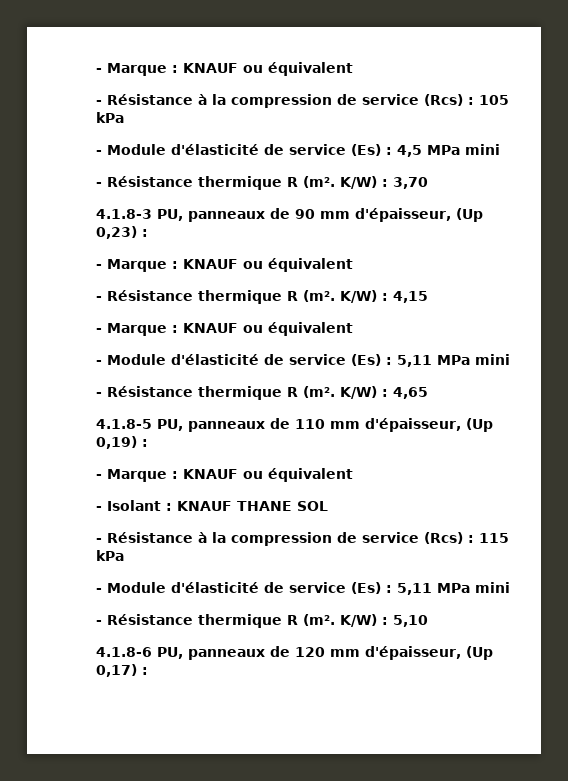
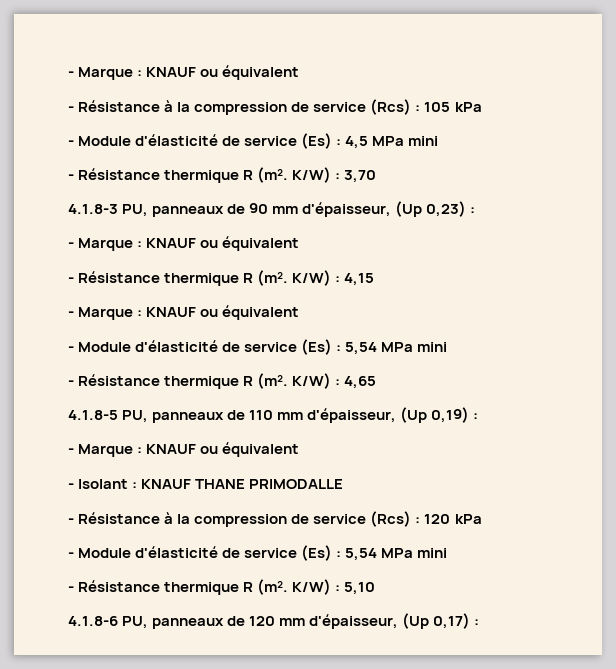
[397,355,432,367] 5,11 -> [345,342,378,355] 5,54
[297,501,328,511] [96,532,509,546] [96,550,124,561] [96,582,432,595] SOL // - Résistance à la compression de service (Rcs) : 115 kPa // - Module d'élasticité de service (Es) : 5,11 -> [249,479,344,489] [68,511,482,527] [68,545,378,561] PRIMODALLE // - Résistance à la compression de service (Rcs) : 120 kPa // - Module d'élasticité de service (Es) : 5,54

